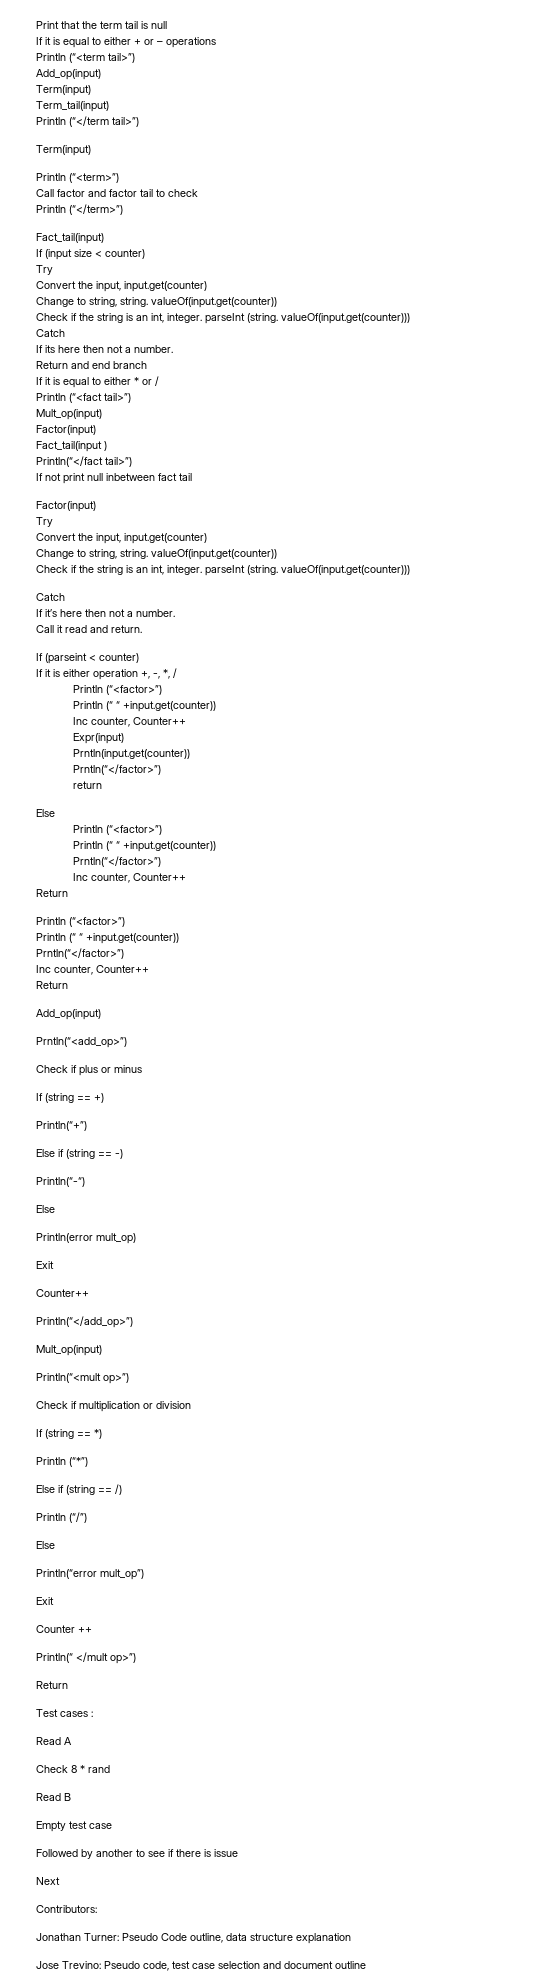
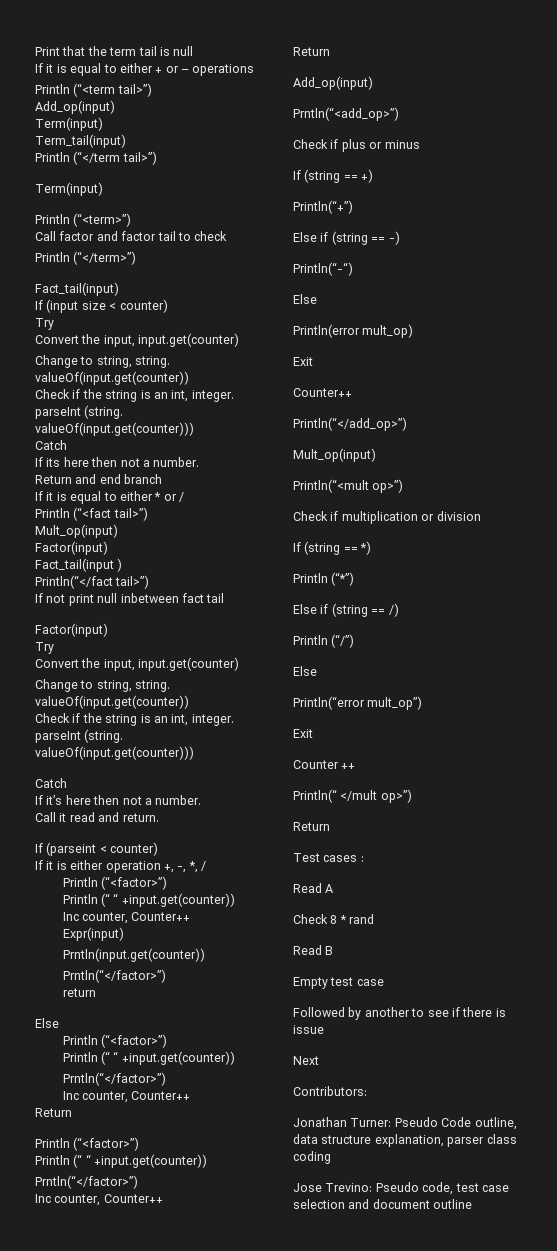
[296,1933,351,1944] explanation -> [374,1134,517,1147] [293,1151,331,1164] explanation, parser class coding

